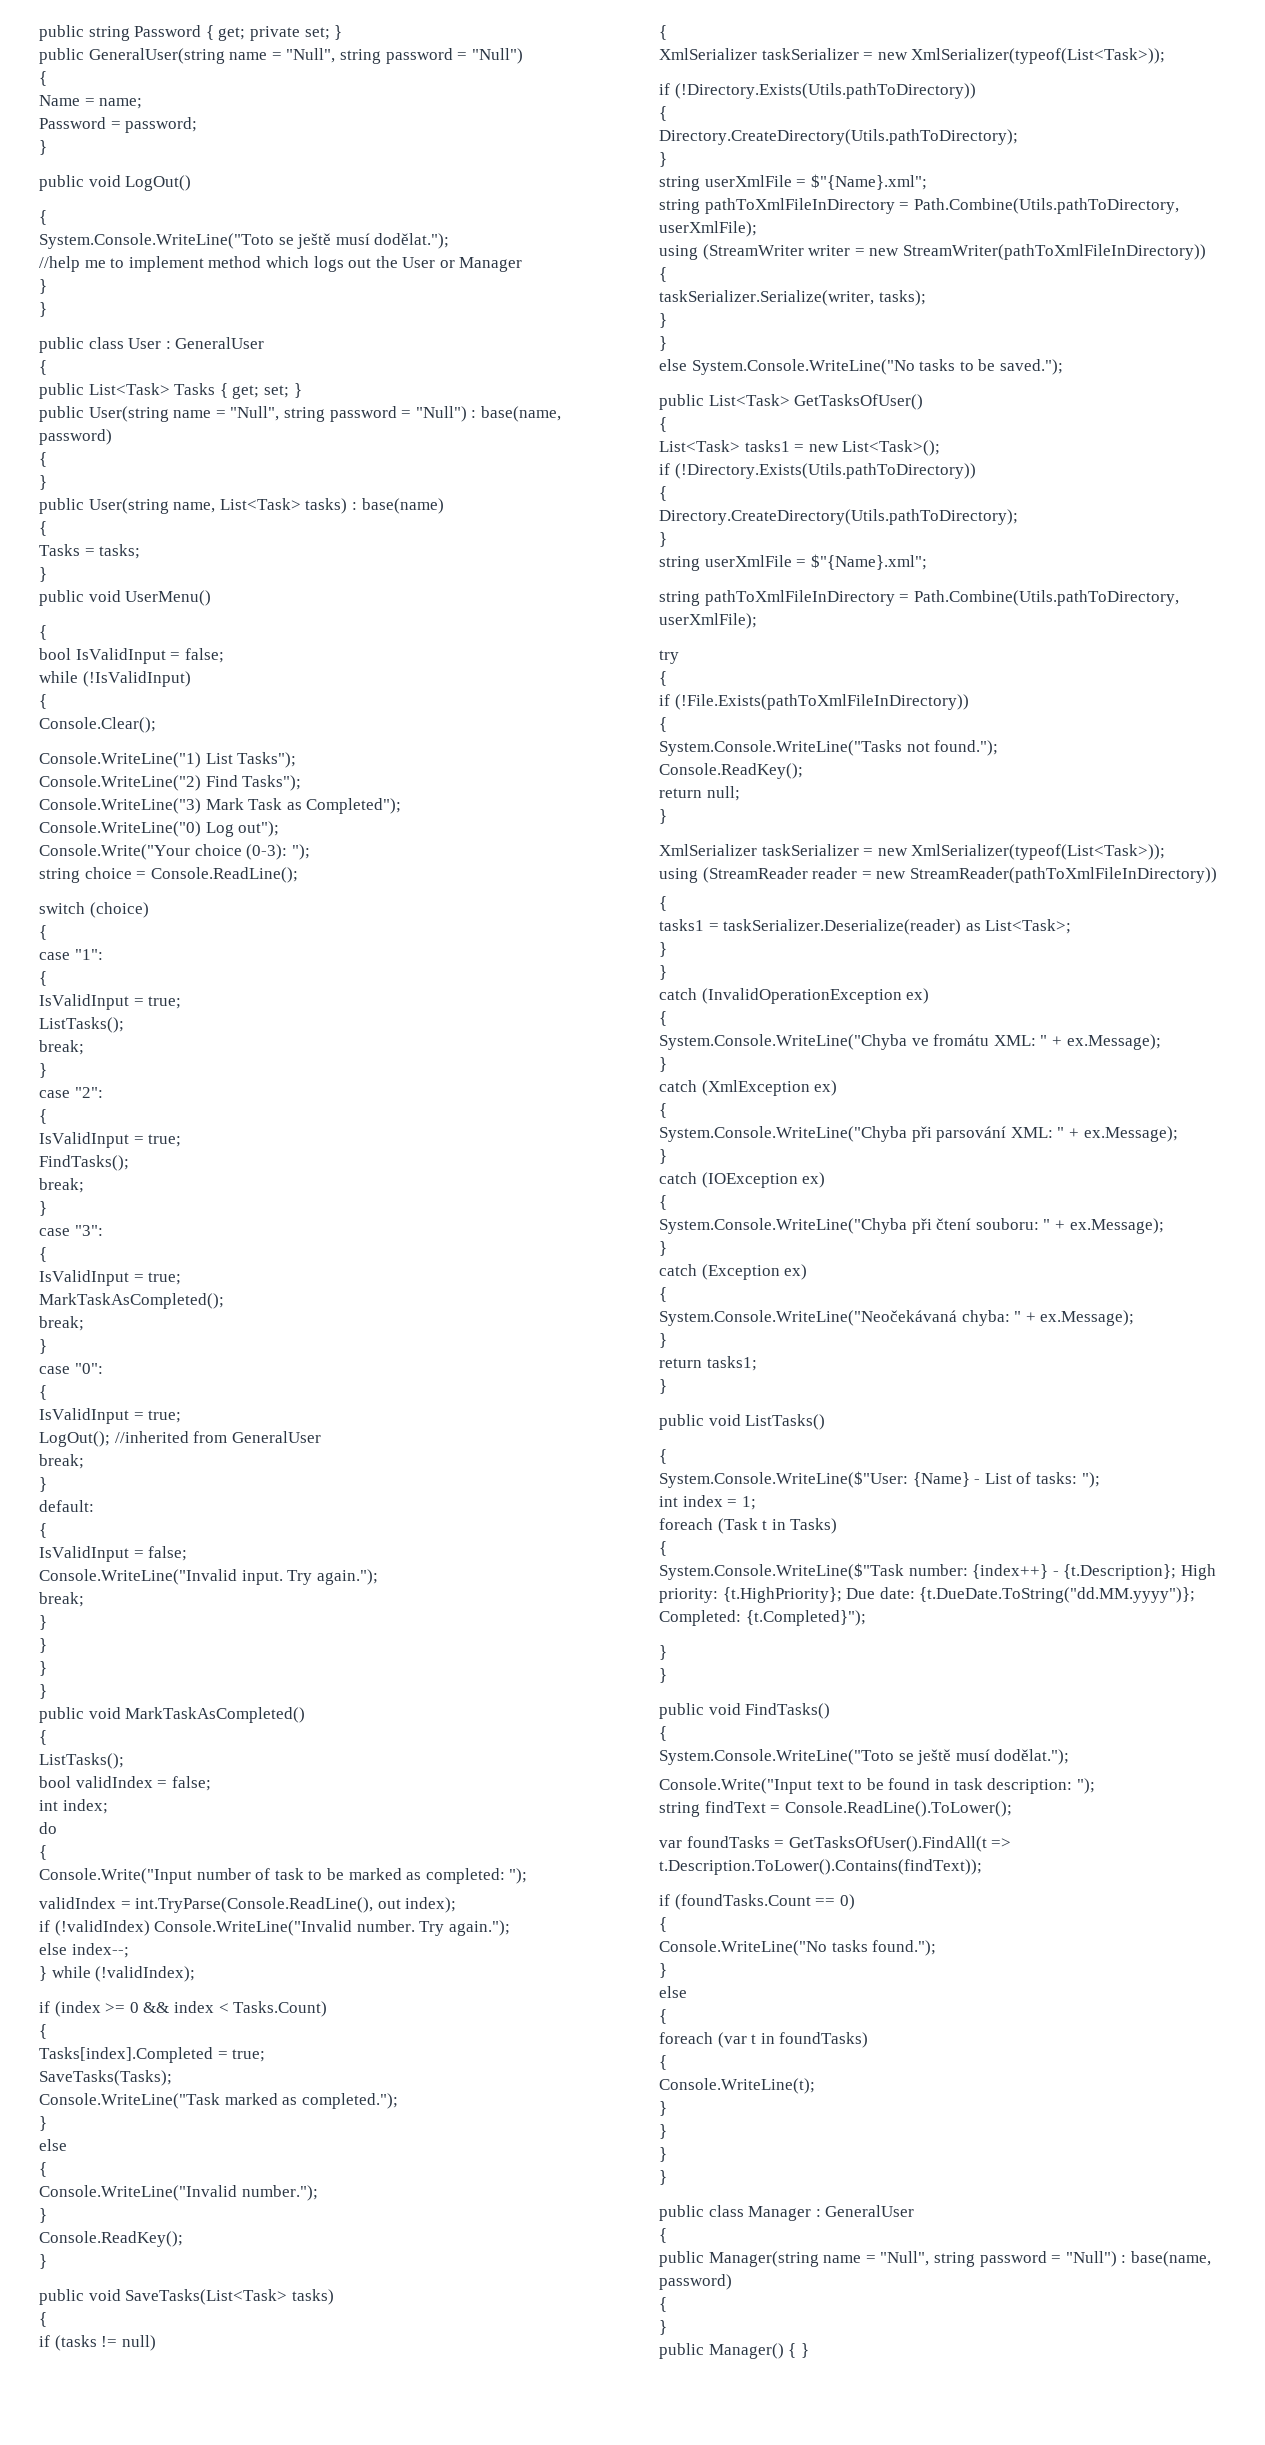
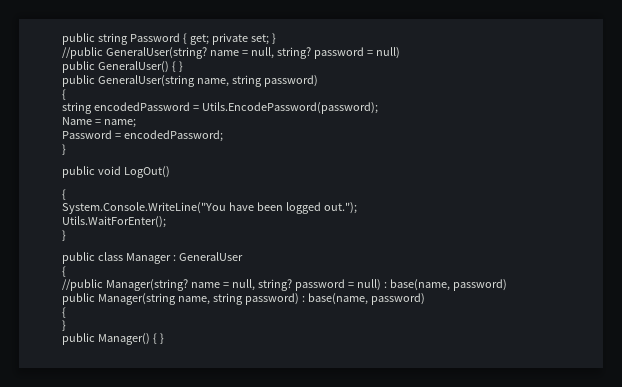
[39,48,523,64] [39,71,47,86] public GeneralUser(string name = "Null", string password = "Null") // { -> [62,47,400,59] [62,61,183,73] [62,75,318,87] [62,89,66,100] [62,102,378,114] //public GeneralUser(string? name = null, string? password = null) // public GeneralUser() { } // public GeneralUser(string name, string password) // { // string encodedPassword = Utils.EncodePassword(password);
[125,117,198,133] password; -> [123,130,223,142] encodedPassword;
[39,233,450,249] [39,256,523,272] [39,279,47,294] [39,302,47,317] [39,337,265,353] [39,360,47,375] [39,383,302,399] [39,406,561,422] [39,429,112,445] [39,452,47,467] [39,475,47,490] [39,498,444,514] [39,521,47,536] [39,544,141,559] [39,567,47,582] [39,590,212,606] [39,625,47,640] [39,648,224,664] [39,671,191,687] [39,694,47,709] [39,717,156,733] [39,752,297,768] [39,775,302,791] [39,798,402,814] [39,821,280,837] [39,844,310,860] [39,867,298,883] [39,902,149,918] [39,925,47,940] [39,949,103,960] [39,971,47,986] [39,994,182,1010] [39,1017,124,1033] [39,1040,84,1055] [39,1063,47,1078] [39,1087,103,1098] [39,1109,47,1124] [39,1132,182,1148] [39,1155,129,1171] [39,1178,84,1193] [39,1201,47,1216] [39,1225,103,1236] [39,1247,47,1262] [39,1270,182,1286] [39,1293,224,1309] [39,1316,84,1331] [39,1339,47,1354] [39,1363,103,1374] [39,1385,47,1400] [39,1408,182,1424] [39,1431,321,1447] [39,1454,84,1469] [39,1477,47,1492] [39,1500,94,1512] [39,1523,47,1538] [39,1546,188,1562] [39,1569,378,1585] [39,1592,84,1607] [39,1615,47,1630] [39,1638,47,1653] [39,1661,47,1676] [39,1684,47,1699] [39,1707,306,1723] [39,1730,47,1745] [39,1753,124,1769] [39,1776,211,1791] [39,1799,108,1814] [39,1822,57,1834] [39,1845,47,1860] [39,1868,528,1884] [39,1897,457,1913] [39,1920,510,1936] [39,1943,129,1958] [39,1966,196,1982] [39,2001,328,2017] [39,2024,47,2039] [39,2047,266,2063] [39,2070,172,2086] [39,2093,398,2109] [39,2116,47,2131] [39,2139,67,2151] [39,2162,47,2177] [39,2185,318,2201] [39,2208,47,2223] [39,2231,183,2247] [39,2254,47,2269] [39,2289,334,2305] [39,2312,47,2327] [39,2335,156,2351] [659,25,667,40] [659,48,1166,64] [659,83,976,99] [659,106,667,121] [659,129,1018,145] [659,152,667,167] [659,174,927,191] [659,198,1179,214] [659,221,757,237] [659,244,1206,260] [659,267,667,282] [659,290,926,306] [659,313,667,328] [659,336,667,351] [659,359,1063,375] [659,394,924,410] [659,417,667,432] [659,440,941,456] [659,463,976,479] [659,486,667,501] [659,509,1018,525] [659,532,667,547] [659,554,927,571] [659,590,1179,606] [659,613,757,629] [659,650,679,664] [659,671,667,686] [659,694,969,710] [659,717,667,732] [659,740,999,756] [659,763,803,779] [659,786,740,801] [659,809,667,824] [659,844,1166,860] [659,867,1217,883] [659,896,667,911] [659,919,1072,935] [659,942,667,957] [659,965,667,980] [659,988,930,1004] [659,1011,667,1026] [659,1034,1161,1050] [659,1057,667,1072] [659,1080,838,1096] [659,1103,667,1118] [659,1126,1178,1142] [659,1149,667,1164] [659,1172,826,1188] [659,1195,667,1210] [659,1218,1164,1234] [659,1241,667,1256] [659,1264,808,1280] [659,1287,667,1302] [659,1310,1135,1326] [659,1333,667,1348] [659,1356,757,1371] [659,1379,667,1394] [659,1414,826,1430] [659,1449,667,1464] [659,1471,1100,1488] [659,1495,756,1510] [659,1518,838,1534] [659,1541,667,1556] [659,1563,1216,1580] [659,1587,1196,1603] [659,1610,866,1626] [659,1645,667,1660] [659,1668,667,1683] [659,1703,831,1719] [659,1726,667,1741] [659,1749,1070,1765] [659,1778,1095,1794] [659,1801,1012,1817] [659,1836,1012,1852] [659,1859,982,1875] [659,1894,855,1910] [659,1917,667,1932] [659,1940,937,1956] [659,1963,667,1978] [659,1986,687,1998] [659,2009,667,2024] [659,2032,869,2048] [659,2055,667,2070] [659,2078,815,2094] [659,2101,667,2116] [659,2124,667,2139] [659,2147,667,2162] System.Console.WriteLine("Toto se ještě musí dodělat."); // //help me to implement method which logs out the User or Manager // } // } // public class User : GeneralUser // { // public List<Task> Tasks { get; set; } // public User(string name = "Null", string password = "Null") : base(name, password) // { // } // public User(string name, List<Task> tasks) : base(name) // { // Tasks = tasks; // } // public void UserMenu() // { // bool IsValidInput = false; // while (!IsValidInput) // { // Console.Clear(); // Console.WriteLine("1) List Tasks"); // Console.WriteLine("2) Find Tasks"); // Console.WriteLine("3) Mark Task as Completed"); // Console.WriteLine("0) Log out"); // Console.Write("Your choice (0-3): "); // string choice = Console.ReadLine(); // switch (choice) // { // case "1": // { // IsValidInput = true; // ListTasks(); // break; // } // case "2": // { // IsValidInput = true; // FindTasks(); // break; // } // case "3": // { // IsValidInput = true; // MarkTaskAsCompleted(); // break; // } // case "0": // { // IsValidInput = true; // LogOut(); //inherited from GeneralUser // break; // } // default: // { // IsValidInput = false; // Console.WriteLine("Invalid input. Try again."); // break; // } // } // } // } // public void MarkTaskAsCompleted() // { // ListTasks(); // bool validIndex = false; // int index; // do // { // Console.Write("Input number of task to be marked as completed: "); // validIndex = int.TryParse(Console.ReadLine(), out index); // if (!validIndex) Console.WriteLine("Invalid number. Try again."); // else index--; // } while (!validIndex); // if (index >= 0 && index < Tasks.Count) // { // Tasks[index].Completed = true; // SaveTasks(Tasks); // Console.WriteLine("Task marked as completed."); // } // else // { // Console.WriteLine("Invalid number."); // } // Console.ReadKey(); // } // public void SaveTasks(List<Task> tasks) // { // if (tasks != null) // { // XmlSerializer taskSerializer = new XmlSerializer(typeof(List<Task>)); // if (!Directory.Exists(Utils.pathToDirectory)) // { // Directory.CreateDirectory(Utils.pathToDirectory); // } // string userXmlFile = $"{Name}.xml"; // string pathToXmlFileInDirectory = Path.Combine(Utils.pathToDirectory, userXmlFile); // using (StreamWriter writer = new StreamWriter(pathToXmlFileInDirectory)) // { // taskSerializer.Serialize(writer, tasks); // } // } // else System.Console.WriteLine("No tasks to be saved."); // public List<Task> GetTasksOfUser() // { // List<Task> tasks1 = new List<Task>(); // if (!Directory.Exists(Utils.pathToDirectory)) // { // Directory.CreateDirectory(Utils.pathToDirectory); // } // string userXmlFile = $"{Name}.xml"; // string pathToXmlFileInDirectory = Path.Combine(Utils.pathToDirectory, userXmlFile); // try // { // if (!File.Exists(pathToXmlFileInDirectory)) // { // System.Console.WriteLine("Tasks not found."); // Console.ReadKey(); // return null; // } // XmlSerializer taskSerializer = new XmlSerializer(typeof(List<Task>)); // using (StreamReader reader = new StreamReader(pathToXmlFileInDirectory)) // { // tasks1 = taskSerializer.Deserialize(reader) as List<Task>; // } // } // catch (InvalidOperationException ex) // { // System.Console.WriteLine("Chyba ve fromátu XML: " + ex.Message); // } // catch (XmlException ex) // { // System.Console.WriteLine("Chyba při parsování XML: " + ex.Message); // } // catch (IOException ex) // { // System.Console.WriteLine("Chyba při čtení souboru: " + ex.Message); // } // catch (Exception ex) // { // System.Console.WriteLine("Neočekávaná chyba: " + ex.Message); // } // return tasks1; // } // public void ListTasks() // { // System.Console.WriteLine($"User: {Name} - List of tasks: "); // int index = 1; // foreach (Task t in Tasks) // { // System.Console.WriteLine($"Task number: {index++} - {t.Description}; High priority: {t.HighPriority}; Due date: {t.DueDate.ToString("dd.MM.yyyy")}; Completed: {t.Completed}"); // } // } // public void FindTasks() // { // System.Console.WriteLine("Toto se ještě musí dodělat."); // Console.Write("Input text to be found in task description: "); // string findText = Console.ReadLine().ToLower(); // var foundTasks = GetTasksOfUser().FindAll(t => t.Description.ToLower().Contains(findText)); // if (foundTasks.Count == 0) // { // Console.WriteLine("No tasks found."); // } // else // { // foreach (var t in foundTasks) // { // Console.WriteLine(t); // } // } // } -> [62,202,357,214] [62,216,166,228] System.Console.WriteLine("You have been logged out."); // Utils.WaitForEnter();
[659,2251,1117,2267] public Manager(string name = "Null", string password = "Null") -> [62,279,507,291] [62,293,299,305] //public Manager(string? name = null, string? password = null) : base(name, password) // public Manager(string name, string password)

